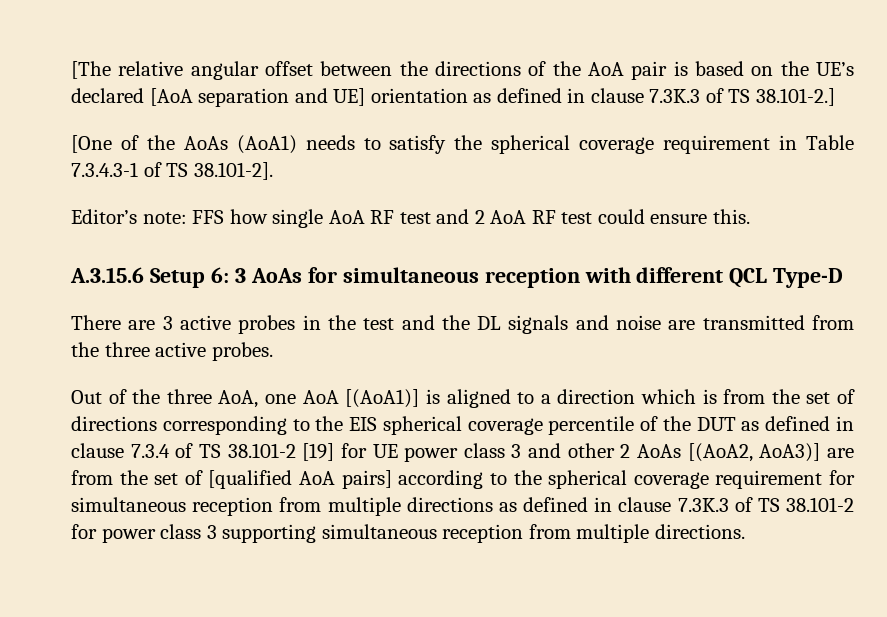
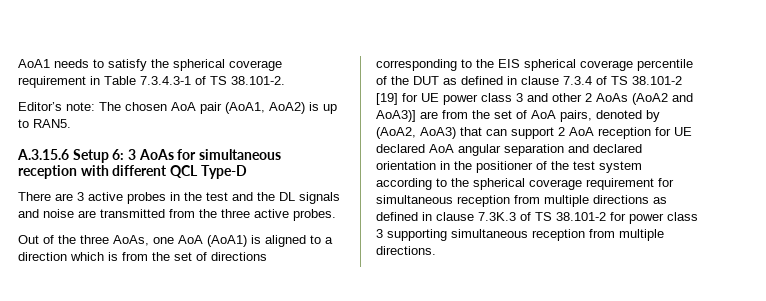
[71,61,855,80] [71,88,835,107] [71,135,297,154] [The relative angular offset between the directions of the AoA pair is based on the UE’s declared [AoA separation and UE] orientation as defined in clause 7.3K.3 of TS 38.101-2.] // [One of the AoAs (AoA1) -> [18,59,50,68] AoA1
[193,162,273,180] 38.101-2]. -> [231,76,285,85] 38.101-2.
[192,209,751,228] FFS how single AoA RF test and 2 AoA RF test could ensure this. -> [99,102,337,114] [18,119,71,128] The chosen AoA pair (AoA1, AoA2) is up to RAN5.
[218,390,259,408] AoA, -> [113,235,149,246] AoAs,
[345,389,420,408] [(AoA1)] -> [207,235,247,247] (AoA1)
[687,443,753,462] [(AoA2, -> [632,93,693,105] (AoA2 and
[208,470,392,489] [qualified AoA pairs] -> [531,110,660,122] [376,127,692,139] [376,144,642,156] [376,161,642,173] AoA pairs, denoted by (AoA2, AoA3) that can support 2 AoA reception for UE declared AoA angular separation and declared orientation in the positioner of the test system

